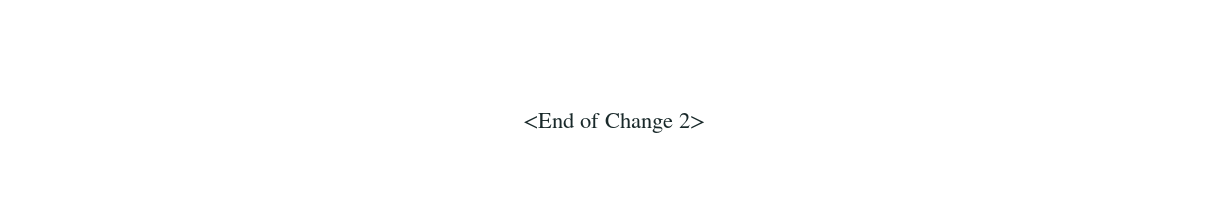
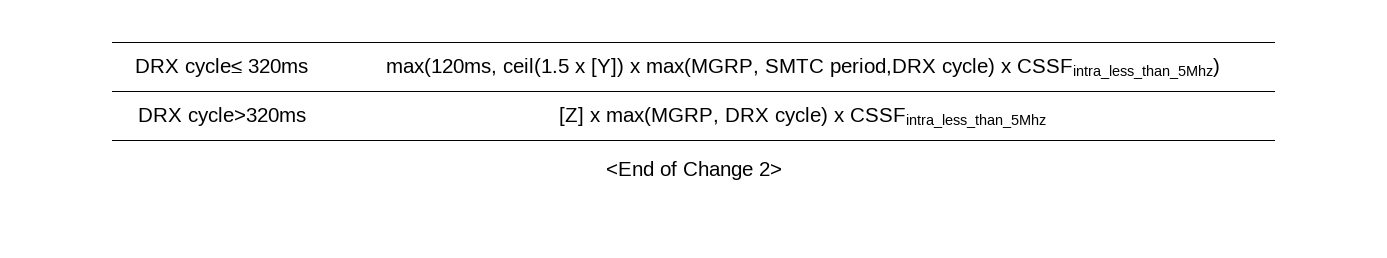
(522, 120) none -> [135,58,308,77] [385,58,1220,79] [137,107,306,126] [559,107,1046,128] DRX cycle≤ 320ms | max(120ms, ceil(1.5 x [Y]) x max(MGRP, SMTC period,DRX cycle) x CSSFintra_less_than_5Mhz) // DRX cycle>320ms | [Z] x max(MGRP, DRX cycle) x CSSFintra_less_than_5Mhz //

